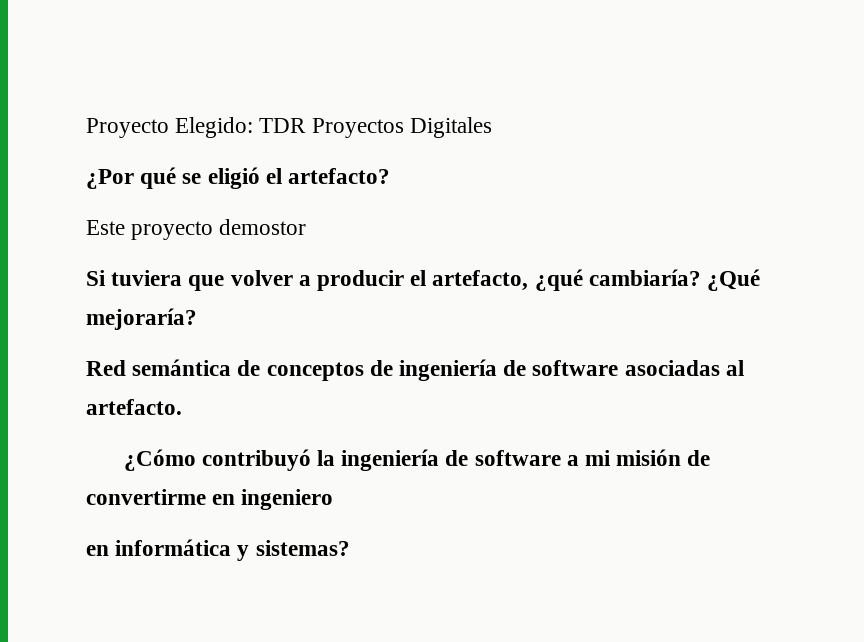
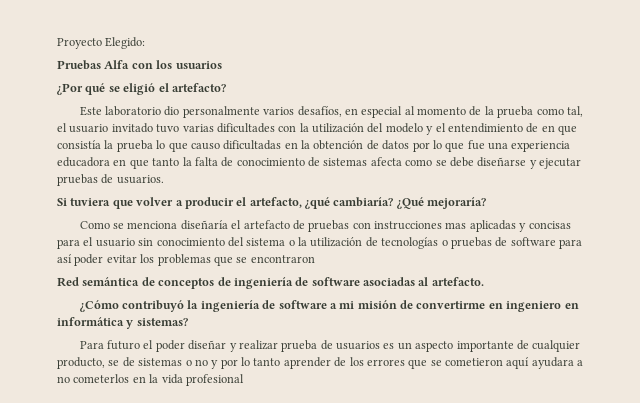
[259,117,492,138] TDR Proyectos Digitales -> [57,60,222,70] // Pruebas Alfa con los usuarios
[131,219,307,240] proyecto demostor -> [105,106,583,118] [57,123,577,135] [57,140,571,152] [57,157,581,169] [57,174,164,186] laboratorio dio personalmente varios desafíos, en especial al momento de la prueba como tal, el usuario invitado tuvo varias dificultades con la utilización del modelo y el entendimiento de en que consistía la prueba lo que causo dificultadas en la obtención de datos por lo que fue una experiencia educadora en que tanto la falta de conocimiento de sistemas afecta como se debe diseñarse y ejecutar pruebas de usuarios.
(197, 319) none -> [79,220,571,232] [57,237,582,249] [57,254,315,266] // Como se menciona diseñaría el artefacto de pruebas con instrucciones mas aplicadas y concisas para el usuario sin conocimiento del sistema o la utilización de tecnologías o pruebas de software para así poder evitar los problemas que se encontraron
(334, 499) // -> (562, 306) none
(350, 548) none -> [79,340,581,352] [57,357,584,369] [57,374,244,386] // Para futuro el poder diseñar y realizar prueba de usuarios es un aspecto importante de cualquier producto, se de sistemas o no y por lo tanto aprender de los errores que se cometieron aquí ayudara a no cometerlos en la vida profesional

